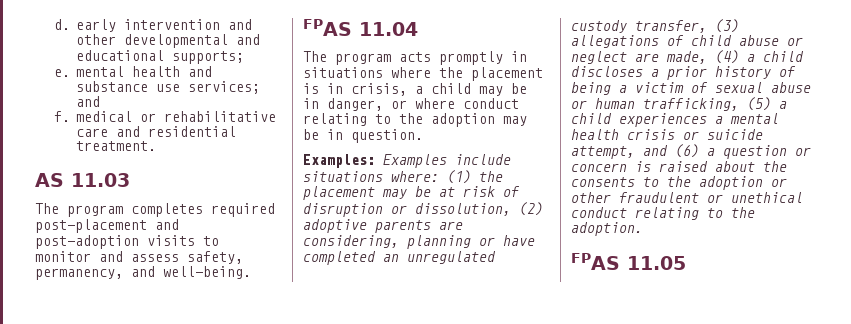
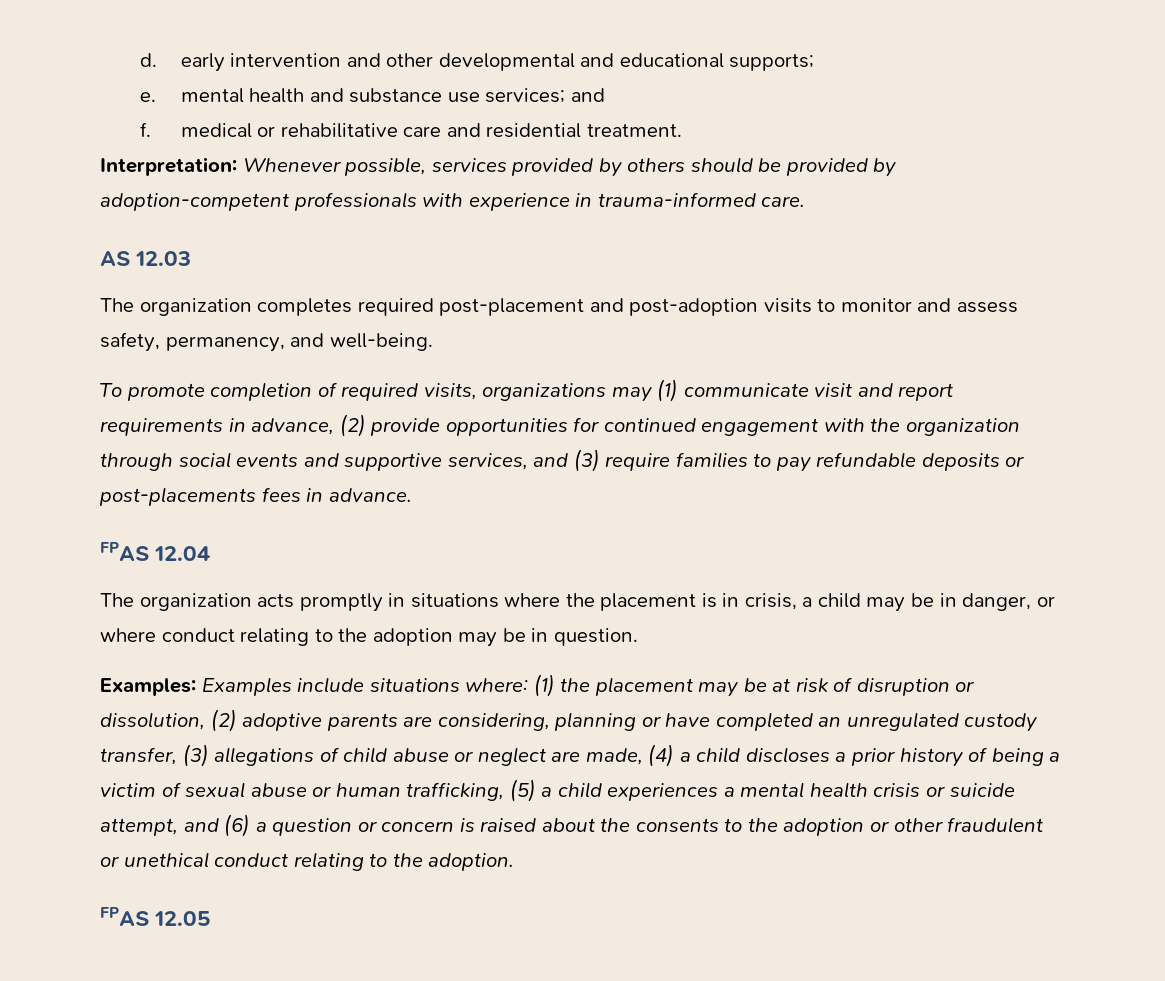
(156, 146) none -> [100,157,897,177] [100,192,806,211] // Interpretation: Whenever possible, services provided by others should be provided by adoption-competent professionals with experience in trauma-informed care.
[71,173,130,187] [35,203,123,217] 11.03 // The program -> [135,251,192,266] [100,298,252,316] 12.03 // The organization
[303,19,418,36] [303,51,391,65] // FPAS 11.04 // The program -> [100,379,954,402] [100,414,1020,437] [100,449,1025,472] [99,487,412,506] [100,542,211,561] [100,593,252,611] // To promote completion of required visits, organizations may (1) communicate visit and report requirements in advance, (2) provide opportunities for continued engagement with the organization through social events and supportive services, and (3) require families to pay refundable deposits or post-placements fees in advance. // FPAS 12.04 // The organization
[627,256,686,270] 11.05 -> [154,911,212,926] 12.05

